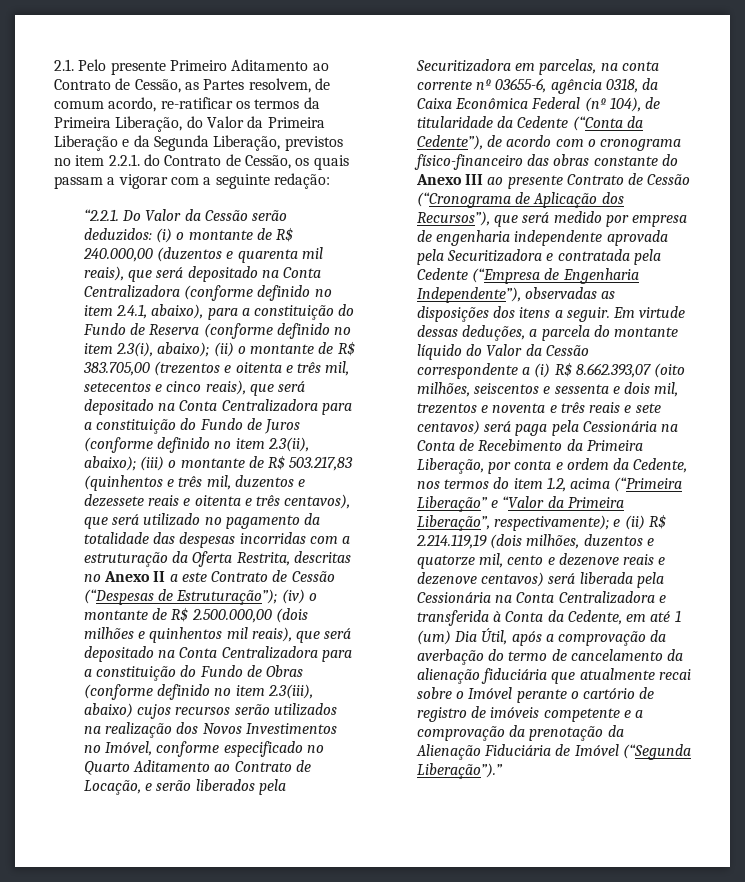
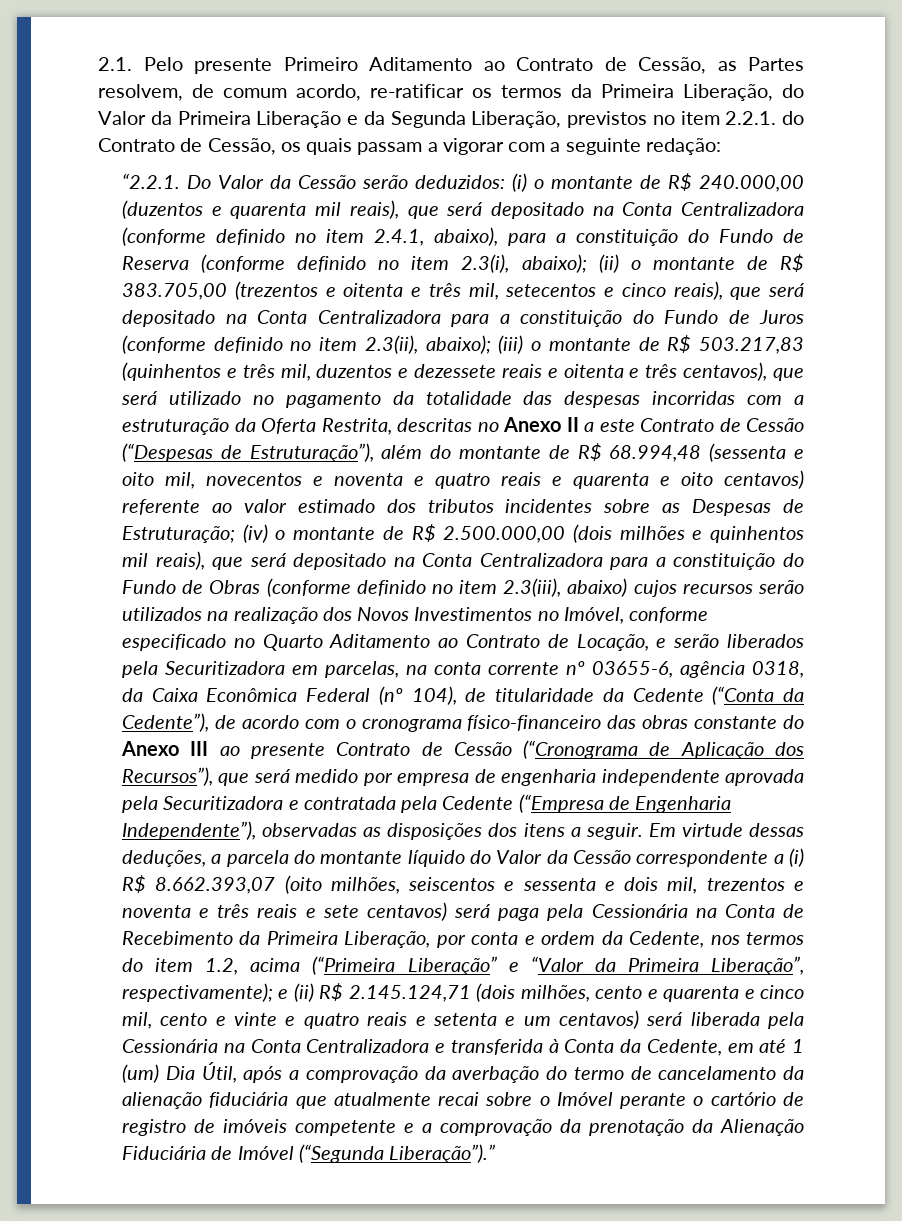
[176,589,278,605] Estruturação”); -> [249,443,804,462] [122,470,804,489] [122,499,804,516] [122,526,236,543] Estruturação”), além do montante de R$ 68.994,48 (sessenta e oito mil, novecentos e noventa e quatro reais e quarenta e oito centavos) referente ao valor estimado dos tributos incidentes sobre as Despesas de Estruturação;
[415,534,487,549] 2.214.119,19 -> [348,985,471,1002] 2.145.124,71
[583,534,654,547] [416,553,666,569] [416,572,477,585] duzentos e quatorze mil, cento e dezenove reais e dezenove -> [595,985,804,1002] [122,1012,551,1029] cento e quarenta e cinco mil, cento e vinte e quatro reais e setenta e um

